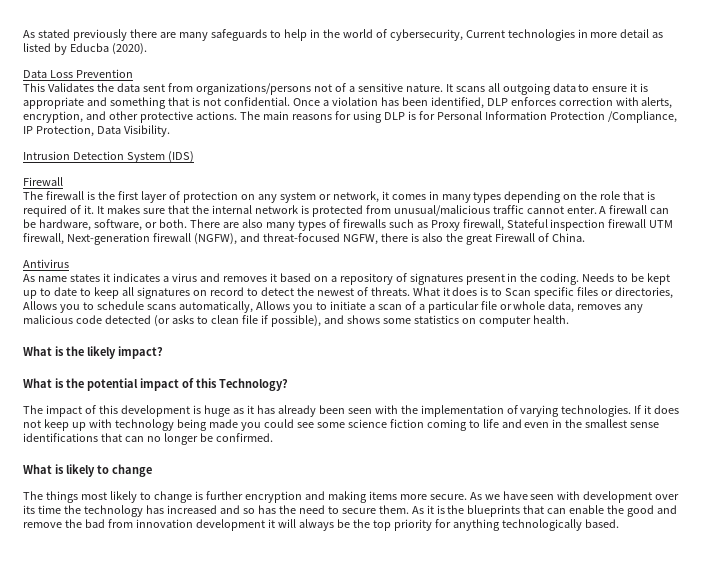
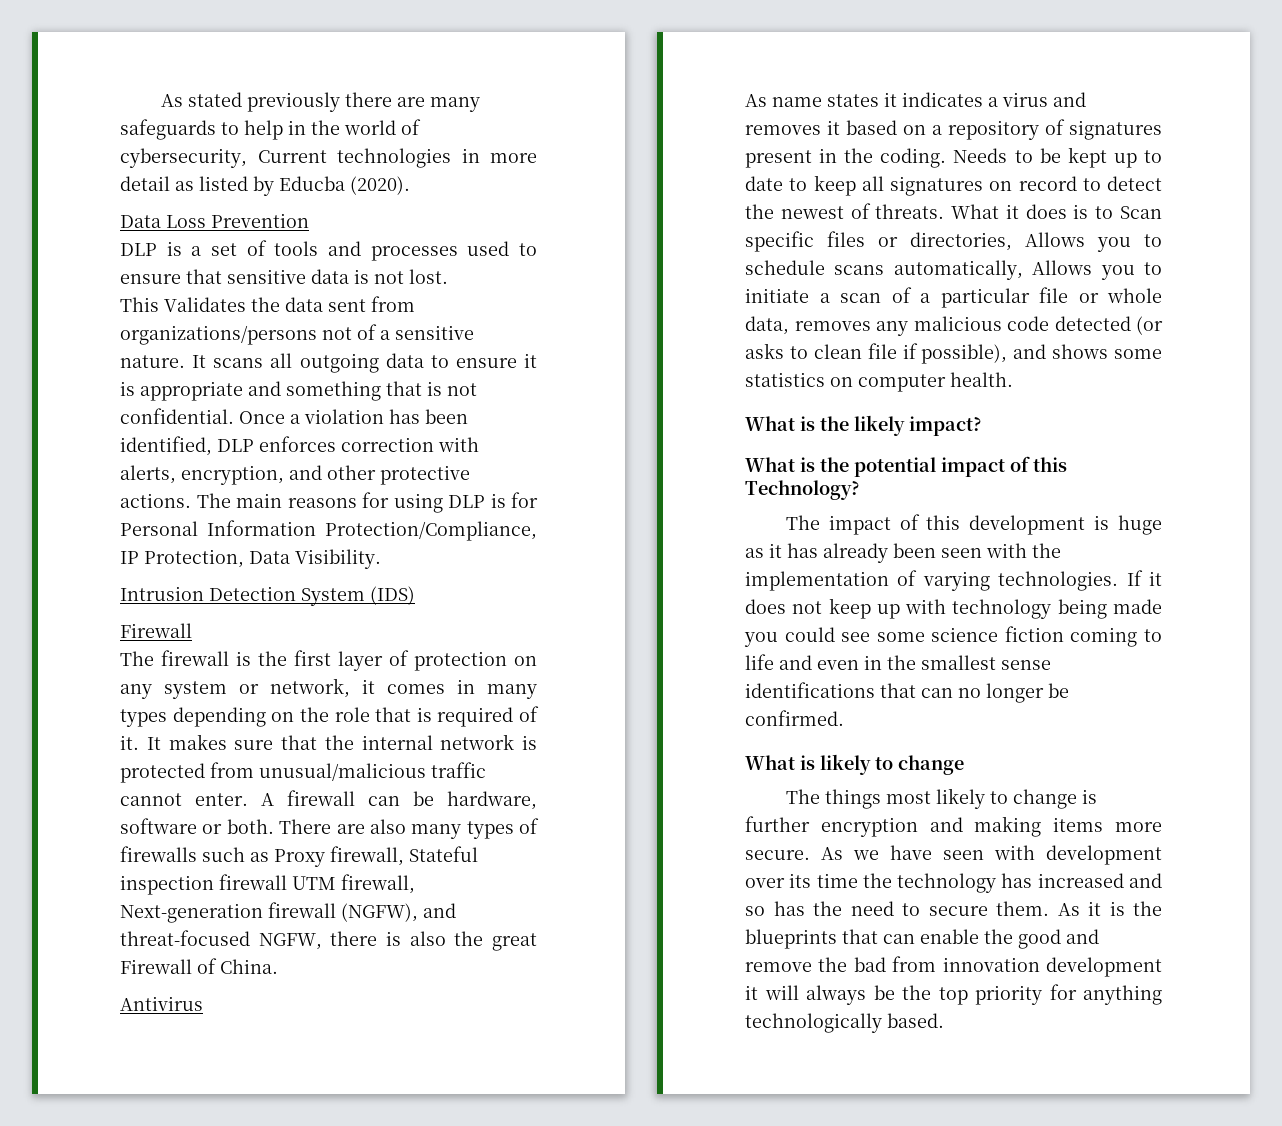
(133, 73) none -> [120,240,537,261] [120,269,448,284] // DLP is a set of tools and processes used to ensure that sensitive data is not lost.
[549,111,677,123] Protection /Compliance, -> [325,521,537,541] Protection/Compliance,
[93,219,142,231] software, -> [120,818,197,834] software

